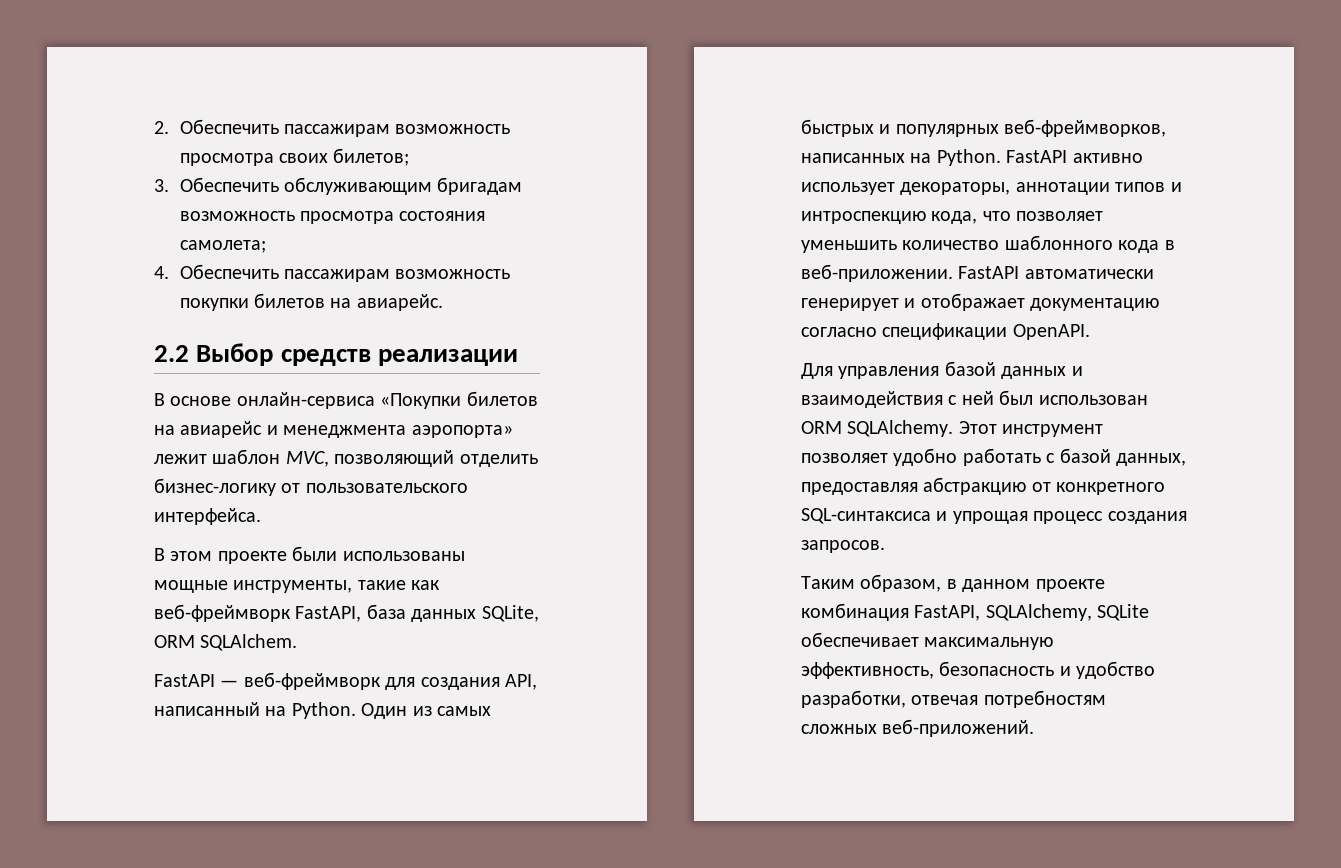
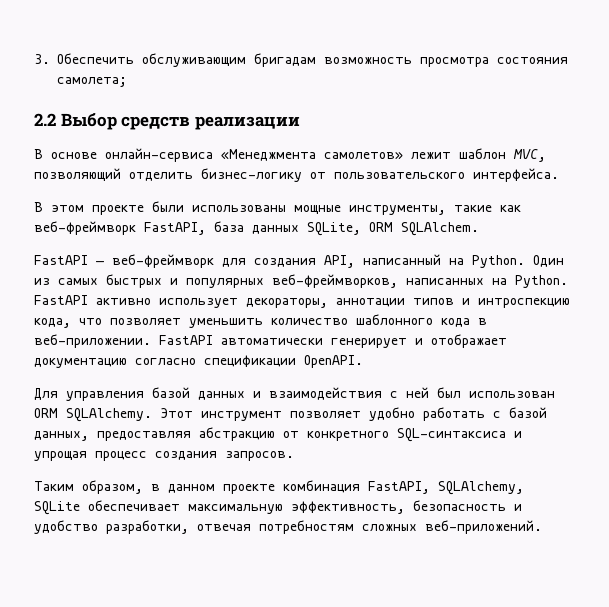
[154,119,511,137] [179,148,410,166] 2. Обеспечить пассажирам возможность просмотра своих билетов; // -> (34, 59) none
[154,264,511,282] [179,293,443,311] // 4. Обеспечить пассажирам возможность покупки билетов на авиарейс. -> (127, 82) none
[380,391,538,409] [154,421,513,438] «Покупки билетов на авиарейс и менеджмента аэропорта» -> [221,149,403,161] «Менеджмента самолетов»

